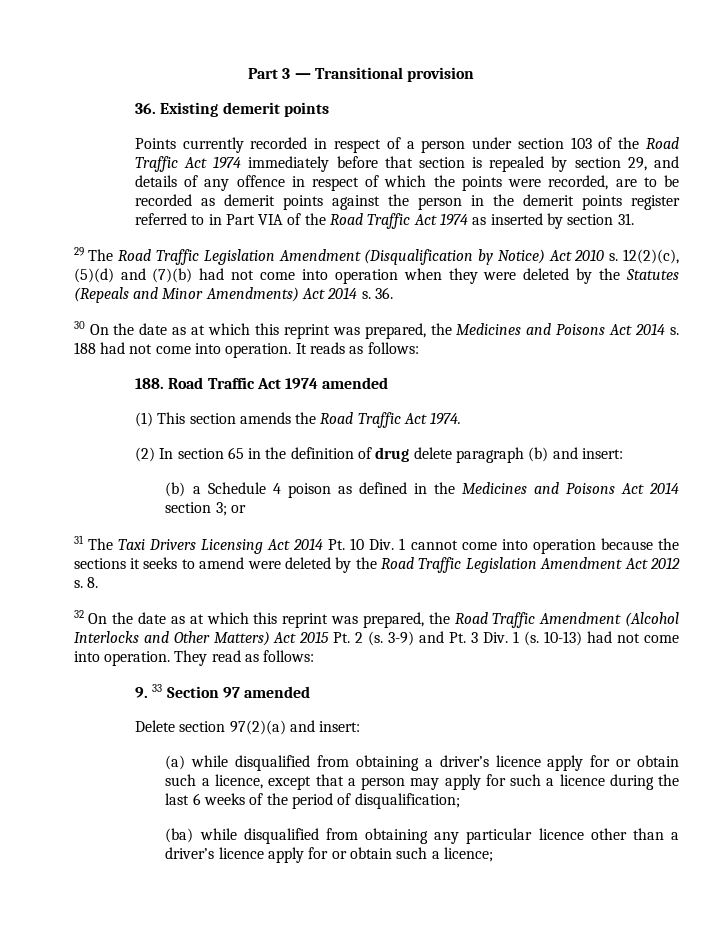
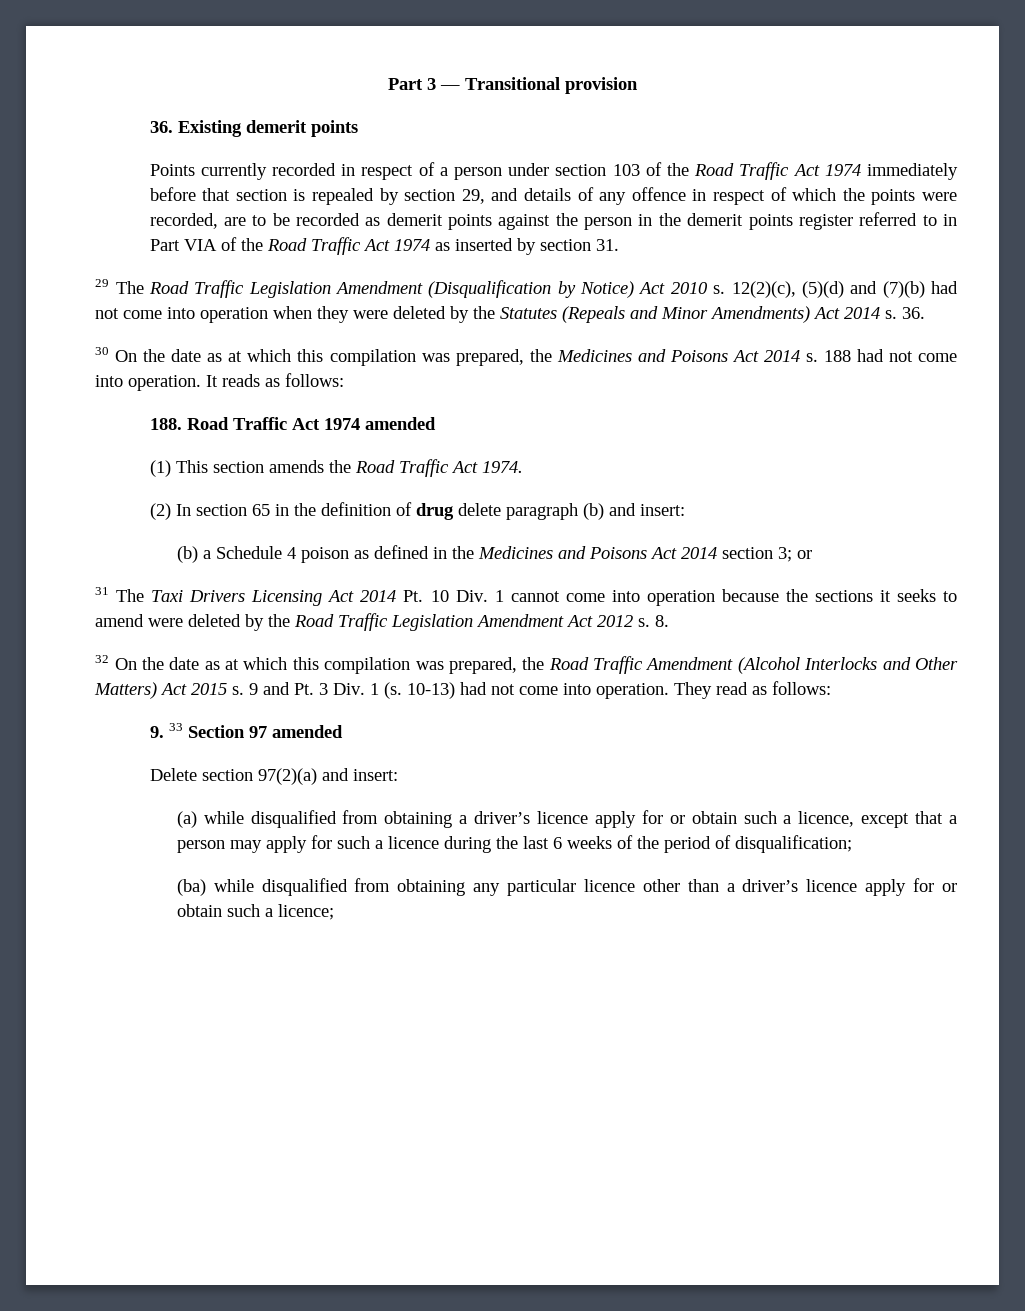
[283,324,330,339] reprint -> [329,349,416,366] compilation
[282,613,329,628] reprint -> [324,657,411,674] compilation
[333,631,415,646] Pt. 2 (s. 3-9) -> [232,683,259,695] s. 9

